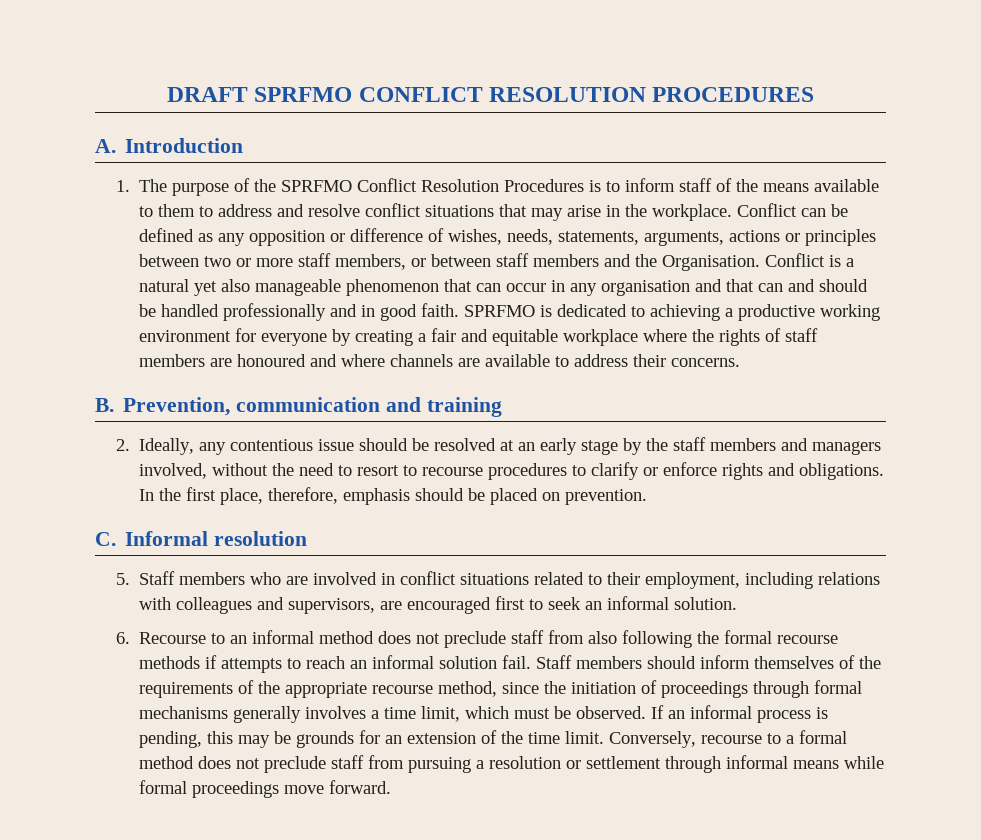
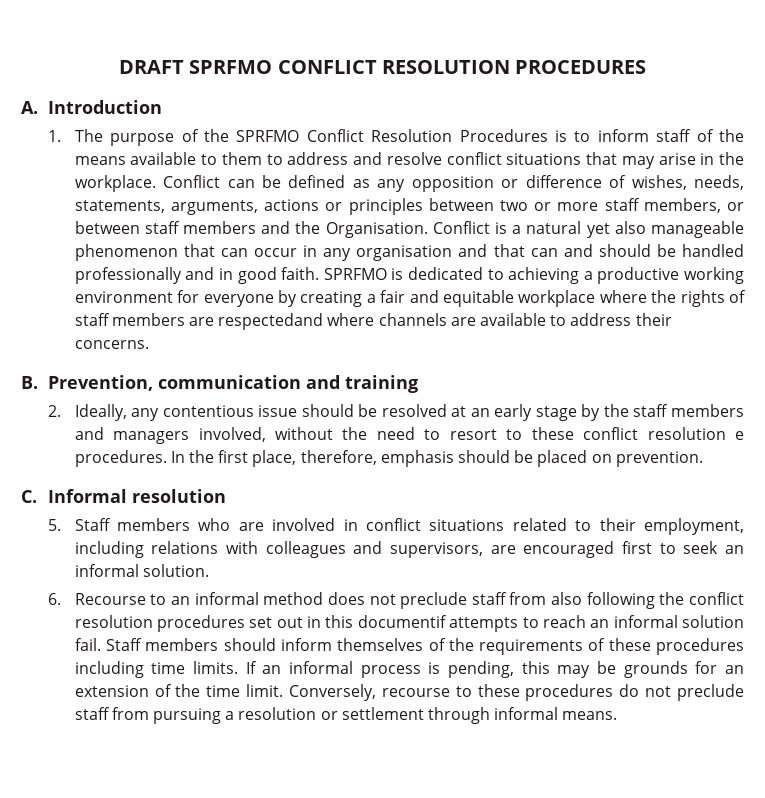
[237,354,338,367] honoured and -> [218,313,324,330] respectedand
[422,462,885,480] recourse procedures to clarify or enforce rights and obligations. -> [531,427,744,440] [74,450,167,467] these conflict resolution e procedures.
[724,630,839,644] [139,655,218,669] formal recourse methods if -> [688,592,744,605] [74,615,447,632] conflict resolution procedures set out in this documentif
[258,680,863,698] [139,706,647,723] the appropriate recourse method, since the initiation of proceedings through formal mechanisms generally involves a time limit, which must be observed. -> [608,638,744,655] [74,661,239,678] these procedures including time limits.
[786,730,848,744] [139,756,232,769] a formal method does -> [477,684,640,701] these procedures do
[793,756,885,769] [139,780,392,798] means while formal proceedings move forward. -> [562,711,618,720] means.

